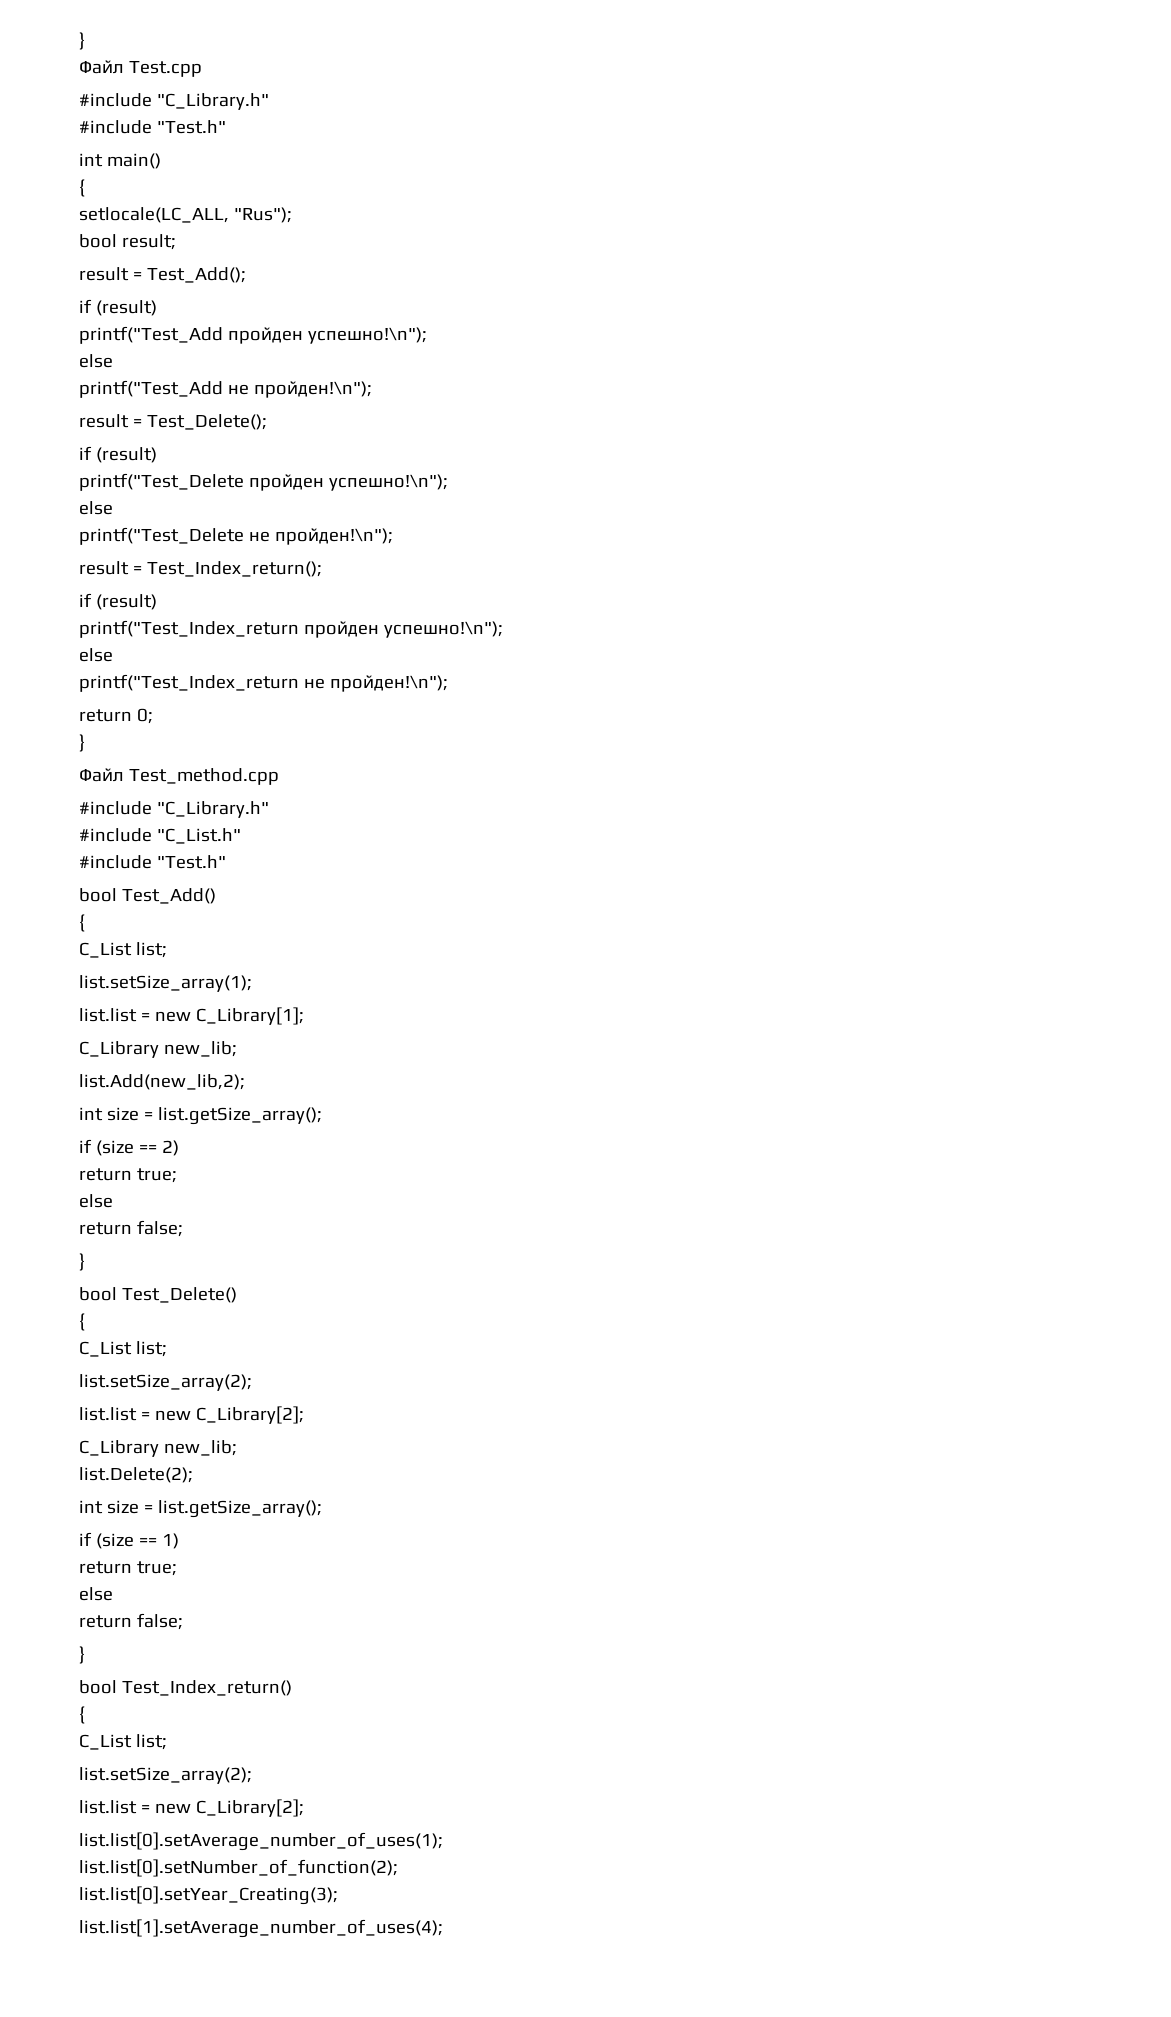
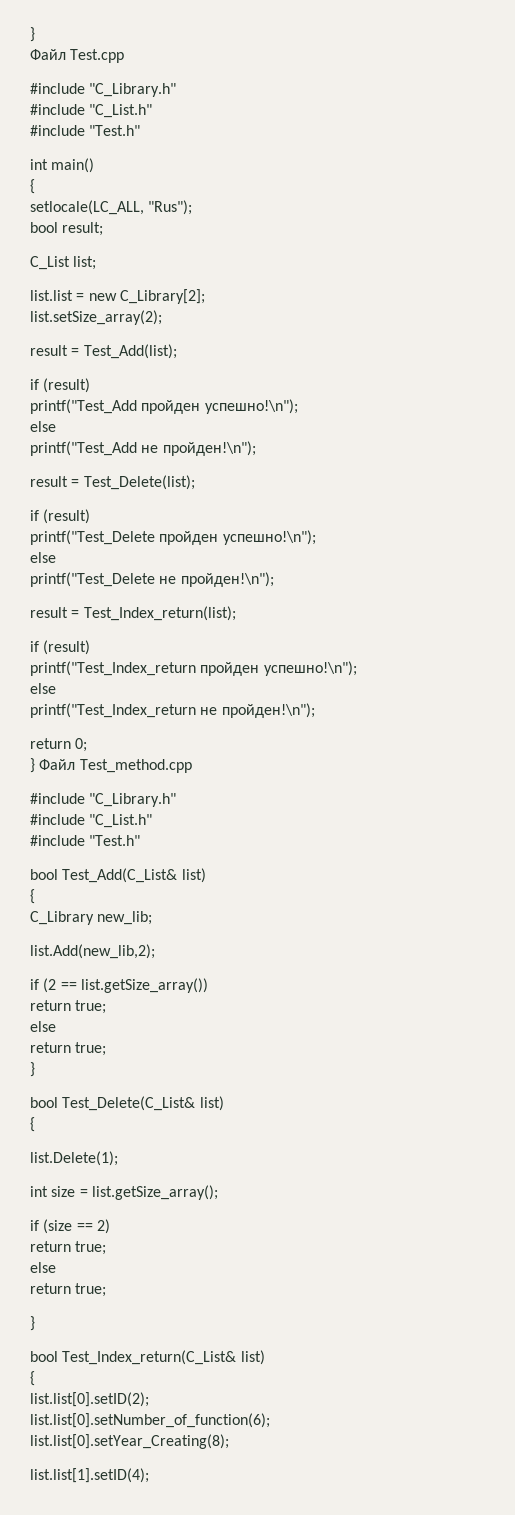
(269, 101) none -> [30,104,153,118] // #include "C_List.h"
[79,267,246,283] // result = Test_Add(); -> [30,256,97,270] [30,289,205,304] [30,310,162,325] [30,344,177,359] // C_List list; // list.list = new C_Library[2]; // list.setSize_array(2); // result = Test_Add(list);
[146,414,267,430] Test_Delete(); -> [83,475,195,490] Test_Delete(list);
[146,561,322,577] Test_Index_return(); -> [83,606,236,621] Test_Index_return(list);
(85, 743) // -> (35, 765) none
[121,888,216,904] [79,914,85,932] [79,942,167,958] [79,975,252,992] [79,1007,304,1025] [79,1041,237,1058] [79,1074,245,1090] Test_Add() // { // C_List list; // list.setSize_array(1); // list.list = new C_Library[1]; // C_Library new_lib; // list.Add(new_lib,2); -> [62,868,206,883] [30,889,35,904] [30,911,153,925] [30,944,155,959] [30,978,208,993] [30,1000,107,1014] [30,1021,56,1032] [30,1042,107,1056] [30,1062,35,1077] [30,1096,224,1111] [30,1117,35,1132] [30,1151,118,1166] Test_Add(C_List& list) // { // C_Library new_lib; // list.Add(new_lib,2); // if (2 == list.getSize_array()) // return true; // else // return true; // } // bool Test_Delete(C_List& list) // { // list.Delete(1);
[136,1220,183,1237] [79,1253,85,1271] [79,1287,237,1303] [79,1313,85,1331] [79,1341,167,1357] [79,1374,252,1391] [79,1406,304,1424] [79,1440,237,1457] [79,1467,193,1483] [79,1500,322,1518] [79,1532,179,1549] [79,1561,177,1576] [79,1587,113,1601] [79,1613,183,1630] [79,1646,85,1664] [79,1680,292,1696] [79,1706,85,1724] [79,1734,167,1750] [79,1767,252,1784] [79,1799,304,1817] [79,1832,443,1851] [79,1859,398,1877] [79,1886,338,1905] [79,1919,443,1938] false; // } // bool Test_Delete() // { // C_List list; // list.setSize_array(2); // list.list = new C_Library[2]; // C_Library new_lib; // list.Delete(2); // int size = list.getSize_array(); // if (size == 1) // return true; // else // return false; // } // bool Test_Index_return() // { // C_List list; // list.setSize_array(2); // list.list = new C_Library[2]; // list.list[0].setAverage_number_of_uses(1); // list.list[0].setNumber_of_function(2); // list.list[0].setYear_Creating(3); // list.list[1].setAverage_number_of_uses(4); -> [75,1283,107,1297] [30,1316,35,1331] [30,1350,265,1365] [30,1371,35,1386] [30,1392,149,1407] [30,1413,270,1428] [30,1434,229,1449] [30,1468,149,1483] true; // } // bool Test_Index_return(C_List& list) // { // list.list[0].setID(2); // list.list[0].setNumber_of_function(6); // list.list[0].setYear_Creating(8); // list.list[1].setID(4);

